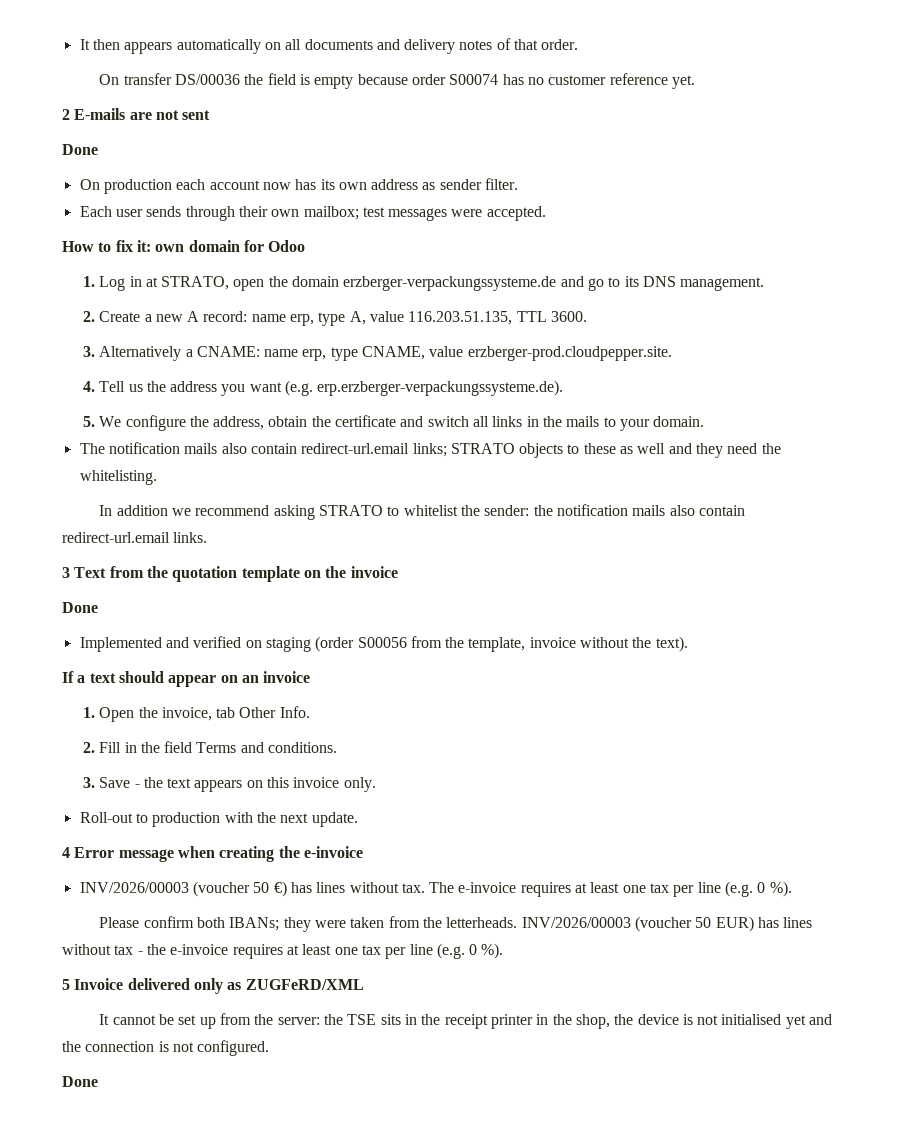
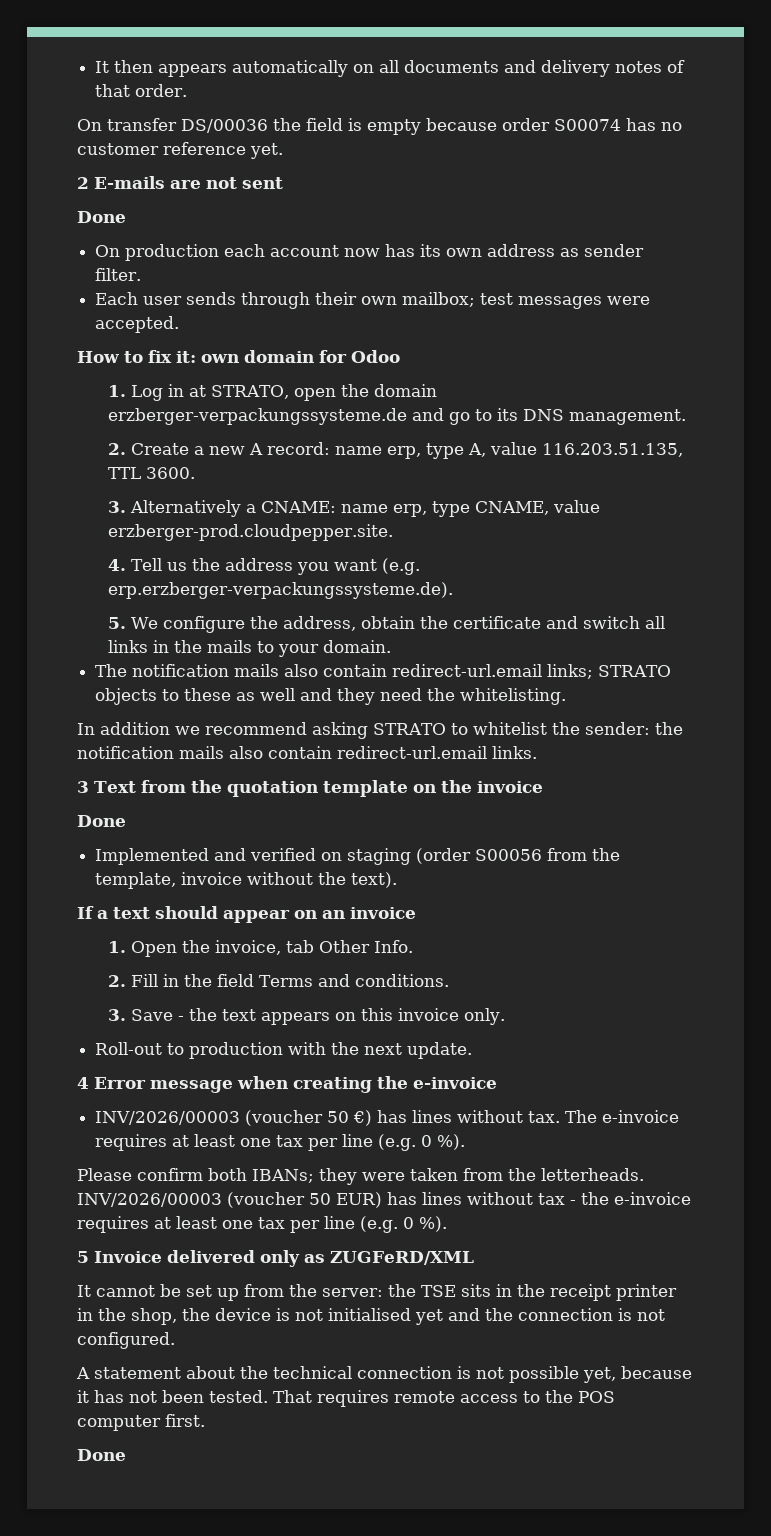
(270, 1048) none -> [76,1366,692,1383] [77,1390,615,1407] [77,1414,205,1431] // A statement about the technical connection is not possible yet, because it has not been tested. That requires remote access to the POS computer first.

